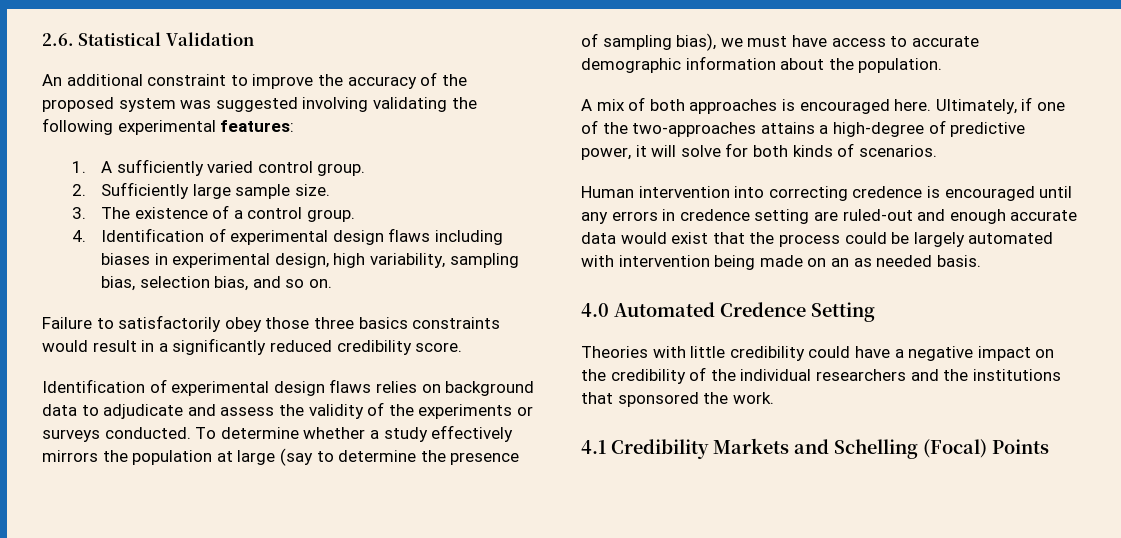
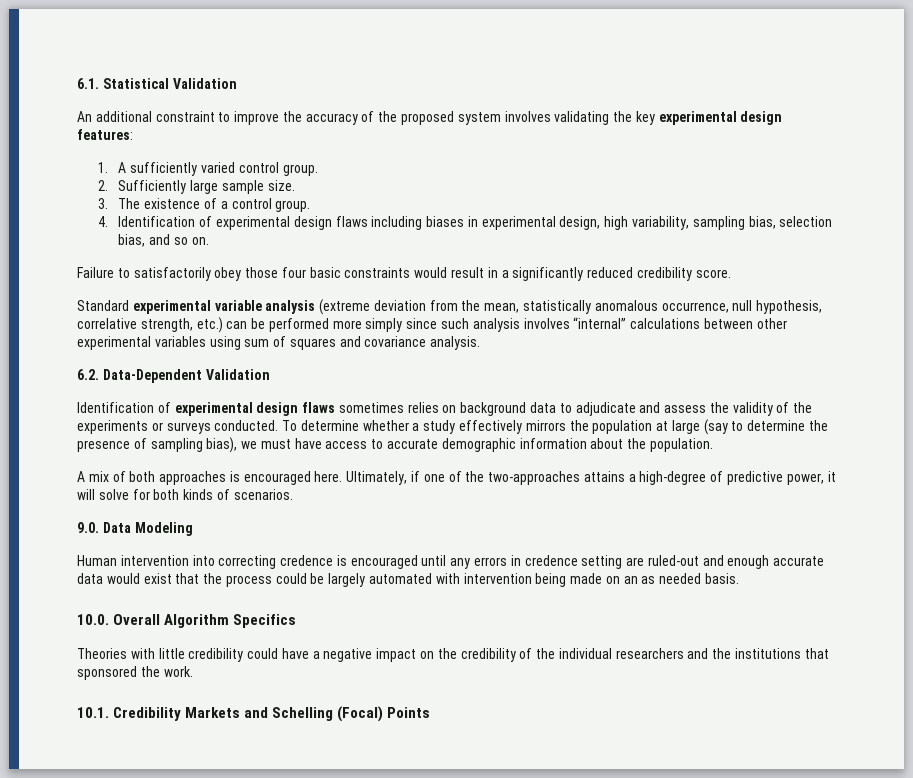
[42,33,74,46] 2.6. -> [77,78,99,89] 6.1.
[180,97,477,112] [42,118,216,135] was suggested involving validating the following experimental -> [504,111,783,125] involves validating the key experimental design
[313,317,408,329] three basics -> [281,267,341,278] four basic
[42,379,372,396] // Identification of experimental design flaws -> [77,299,823,315] [77,317,787,333] [77,336,481,350] [77,369,270,383] [77,402,404,416] // Standard experimental variable analysis (extreme deviation from the mean, statistically anomalous occurrence, null hypothesis, correlative strength, etc.) can be performed more simply since such analysis involves “internal” calculations between other experimental variables using sum of squares and covariance analysis. // 6.2. Data-Dependent Validation // Identification of experimental design flaws sometimes
(937, 151) none -> [77,522,193,536] // 9.0. Data Modeling
[581,302,875,322] 4.0 Automated Credence Setting -> [77,614,297,628] 10.0. Overall Algorithm Specifics
[581,440,606,454] 4.1 -> [77,707,109,718] 10.1.

